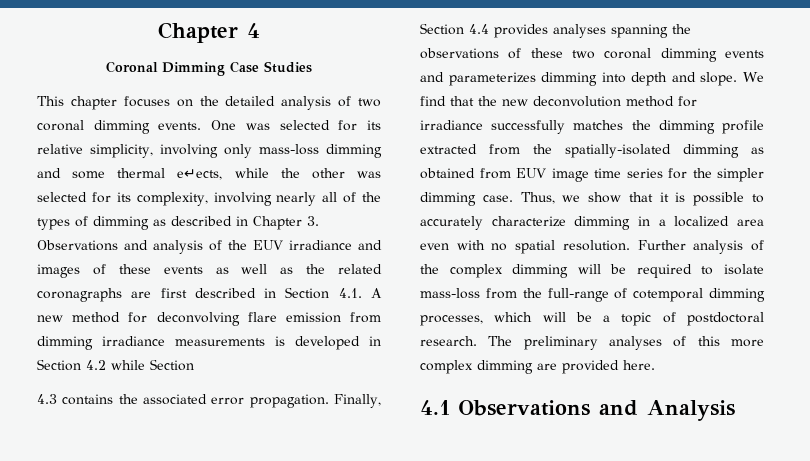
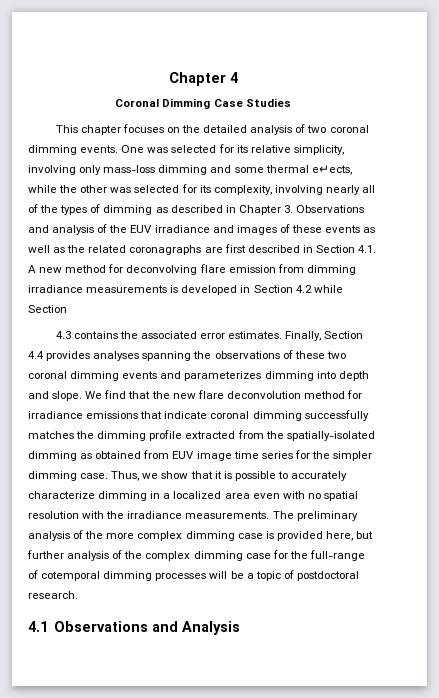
[249,394,329,408] propagation. -> [228,331,283,339] estimates.
(528, 102) none -> [197,390,224,399] flare
(483, 125) none -> [86,411,302,421] emissions that indicate coronal dimming
[562,240,686,251] resolution. Further -> [28,511,358,521] [28,530,374,541] [27,550,64,559] resolution with the irradiance measurements. The preliminary analysis of the more complex dimming case is provided here, but further
[577,264,764,278] [420,288,517,299] will be required to isolate mass-loss from -> [245,550,288,559] case for
[420,312,533,326] processes, which -> [155,573,207,581] processes
[488,336,764,350] [420,360,655,374] The preliminary analyses of this more complex dimming are provided here. -> (78, 595) none

